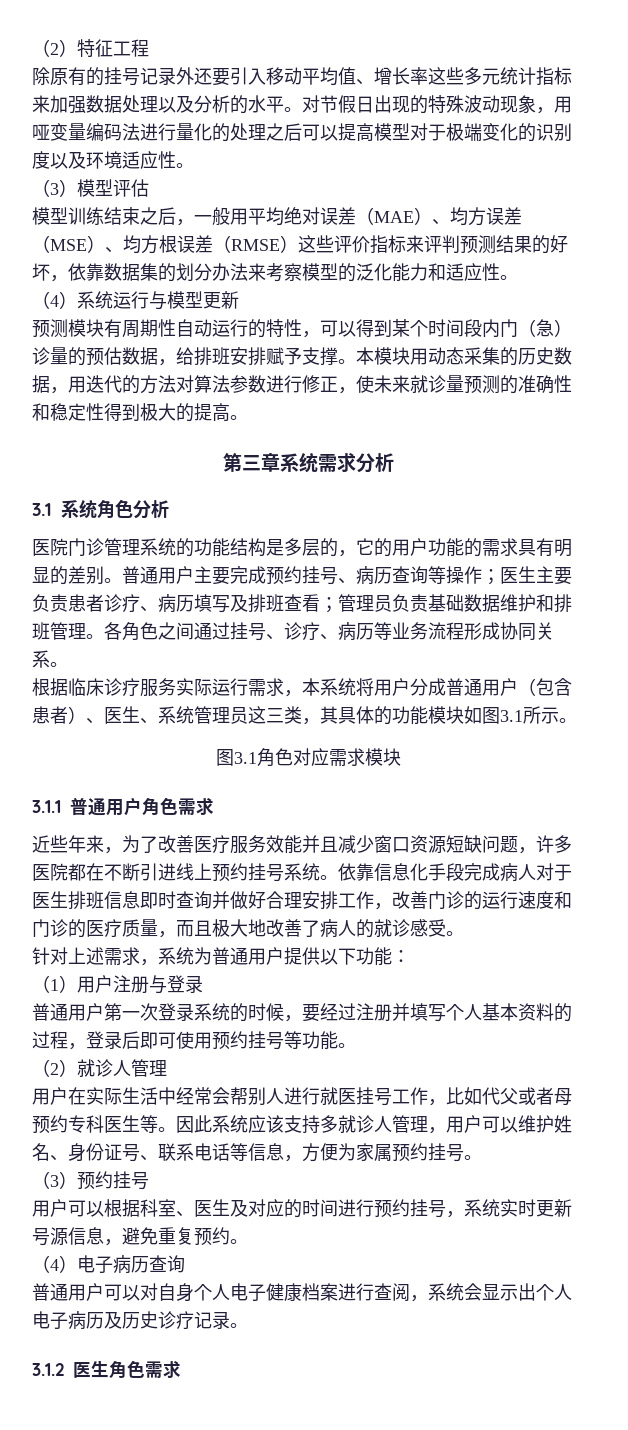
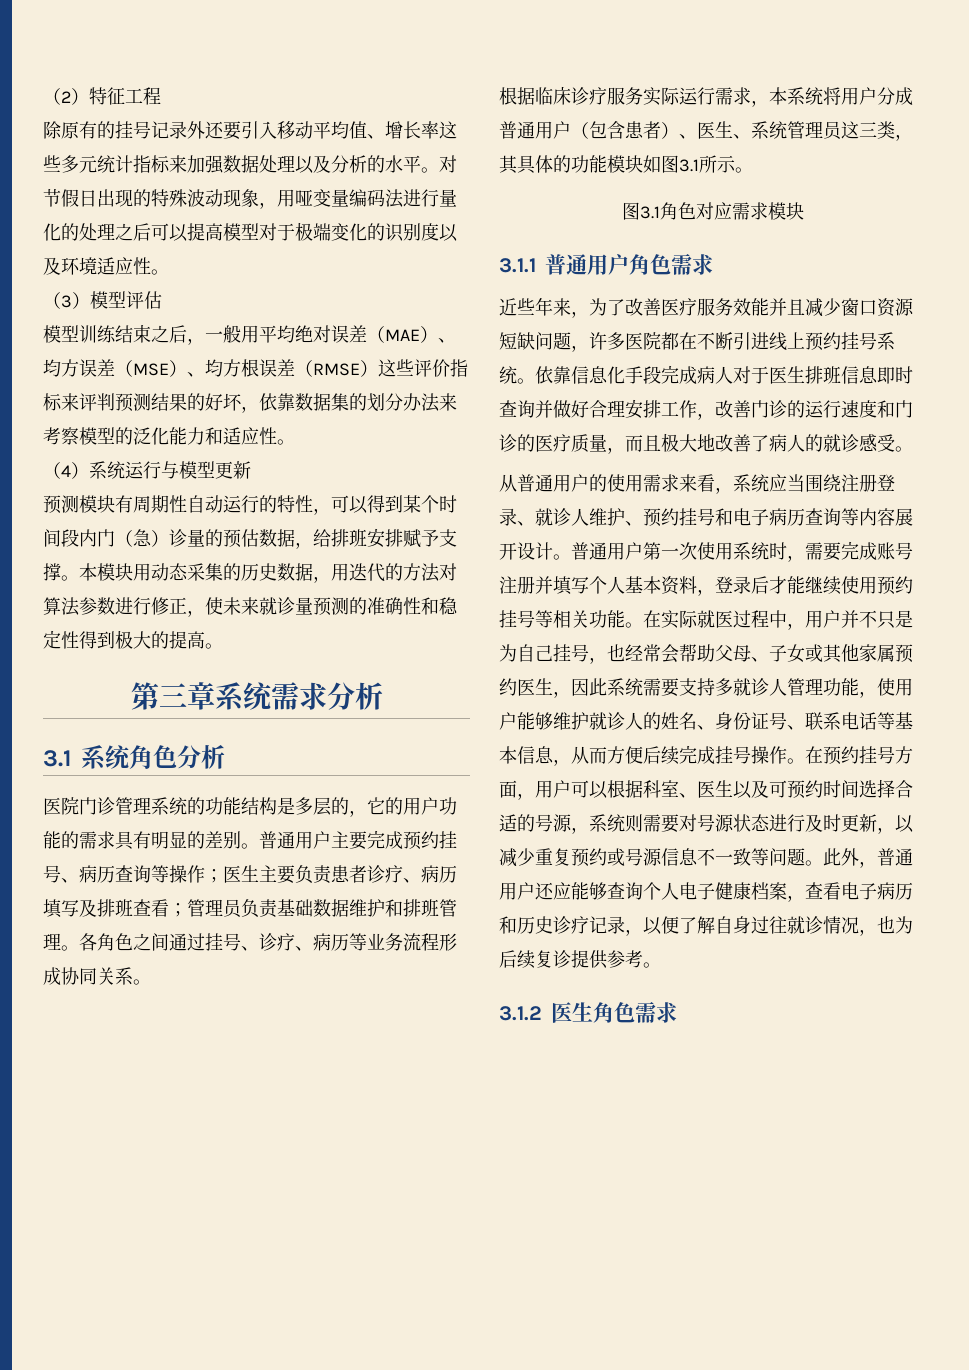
[32,947,410,966] [32,975,203,994] [32,1003,356,1022] 针对上述需求，系统为普通用户提供以下功能： // （1）用户注册与登录 // 普通用户第一次登录系统的时候，要经过 -> [499,474,895,494] [499,508,913,527] [499,541,913,562] 从普通用户的使用需求来看，系统应当围绕注册登录、就诊人维护、预约挂号和电子病历查询等内容展开设计。普通用户第一次使用系统时，需要完成账号
[554,1003,572,1022] [32,1031,68,1049] 的过程 -> (697, 585) none
[140,1032,176,1049] 即可 -> [769,576,841,595] 才能继续
(302, 1040) none -> [553,610,589,628] 相关
[32,1059,167,1077] [32,1087,572,1106] [32,1115,176,1134] // （2）就诊人管理 // 用户在实际生活中经常会帮别人进行就医挂号工作，比如代父或者母预约专科医生等。 -> [643,610,913,630] [499,644,913,664] [499,678,571,698] 在实际就医过程中，用户并不只是为自己挂号，也经常会帮助父母、子女或其他家属预约医生，
[248,1115,284,1133] 应该 -> [643,678,679,697] 需要
[428,1115,554,1134] ，用户可以维护 -> [823,678,913,698] [499,712,661,730] 功能，使用户能够维护就诊人的
[248,1143,482,1162] [32,1171,149,1190] 信息，方便为家属预约挂号。 // （3）预约挂号 // -> [895,712,913,729] [499,745,913,766] [499,780,535,800] 基本信息，从而方便后续完成挂号操作。在预约挂号方面，
[230,1199,572,1218] [32,1227,248,1246] [32,1255,185,1274] [32,1283,572,1302] [32,1311,122,1330] 及对应的时间进行预约挂号，系统实时更新号源信息，避免重复预约。 // （4）电子病历查询 // 普通用户可以对自身个人电子健康档案进行查阅，系统会显示出个人电子病历及 -> [733,779,913,799] [499,814,914,834] [499,848,913,868] [499,882,913,902] [499,916,517,934] 以及可预约时间选择合适的号源，系统则需要对号源状态进行及时更新，以减少重复预约或号源信息不一致等问题。此外，普通用户还应能够查询个人电子健康档案，查看电子病历和
(230, 1320) none -> [625,916,913,936] [499,950,643,969] ，以便了解自身过往就诊情况，也为后续复诊提供参考

